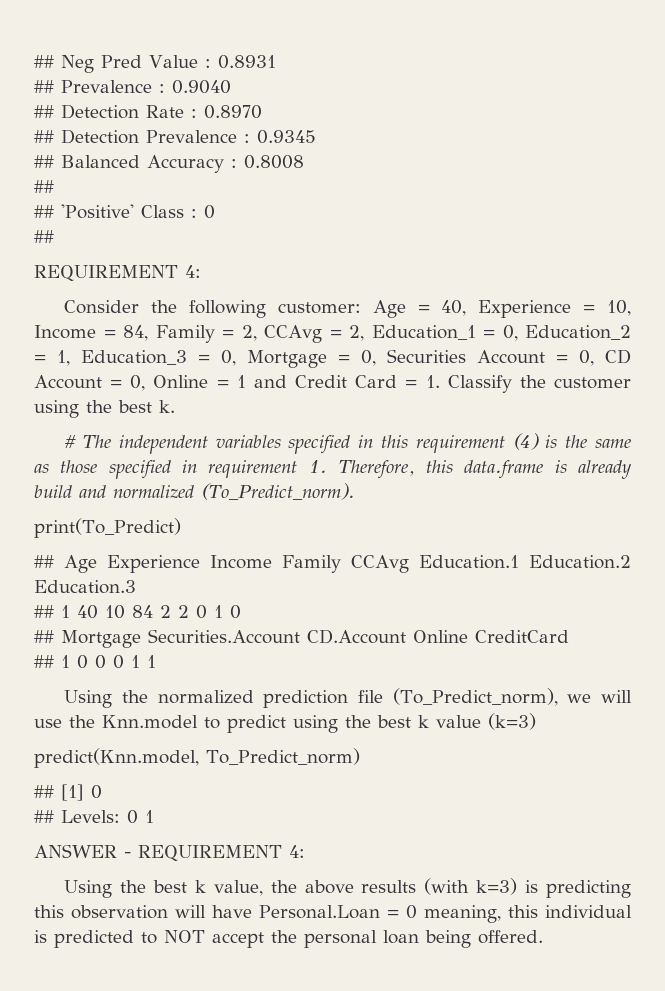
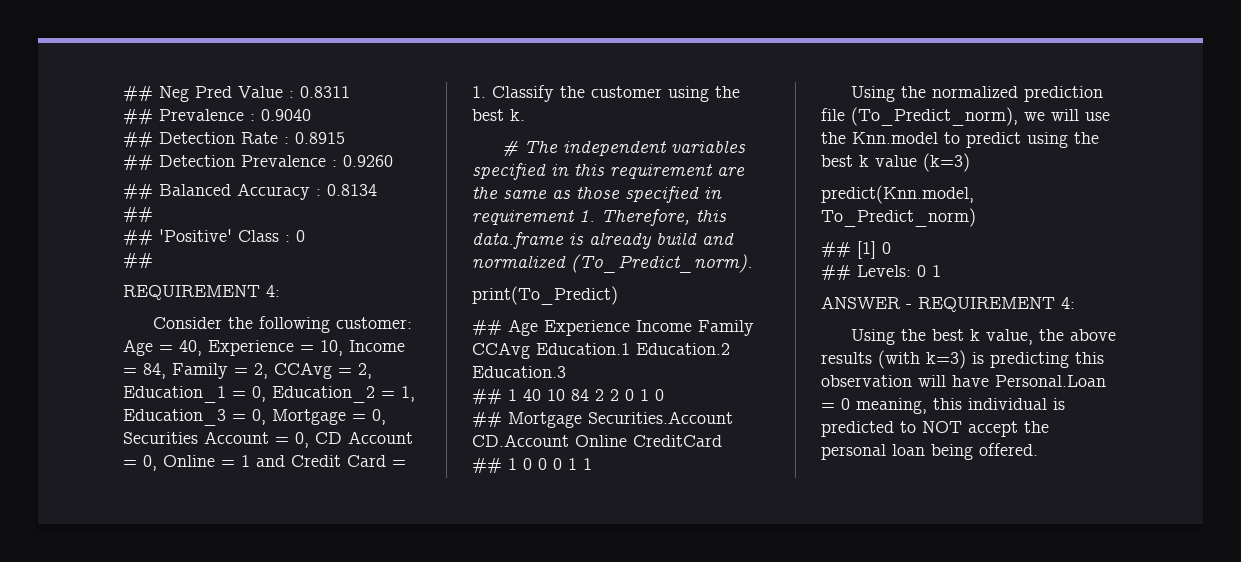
[217,55,276,69] 0.8931 -> [300,86,350,98] 0.8311
[204,105,262,119] 0.8970 -> [295,132,345,144] 0.8915
[257,130,316,144] 0.9345 -> [343,155,393,167] 0.9260
[244,155,304,169] 0.8008 -> [327,184,377,196] 0.8134
[512,433,558,450] (4) is -> [717,167,745,176] are

